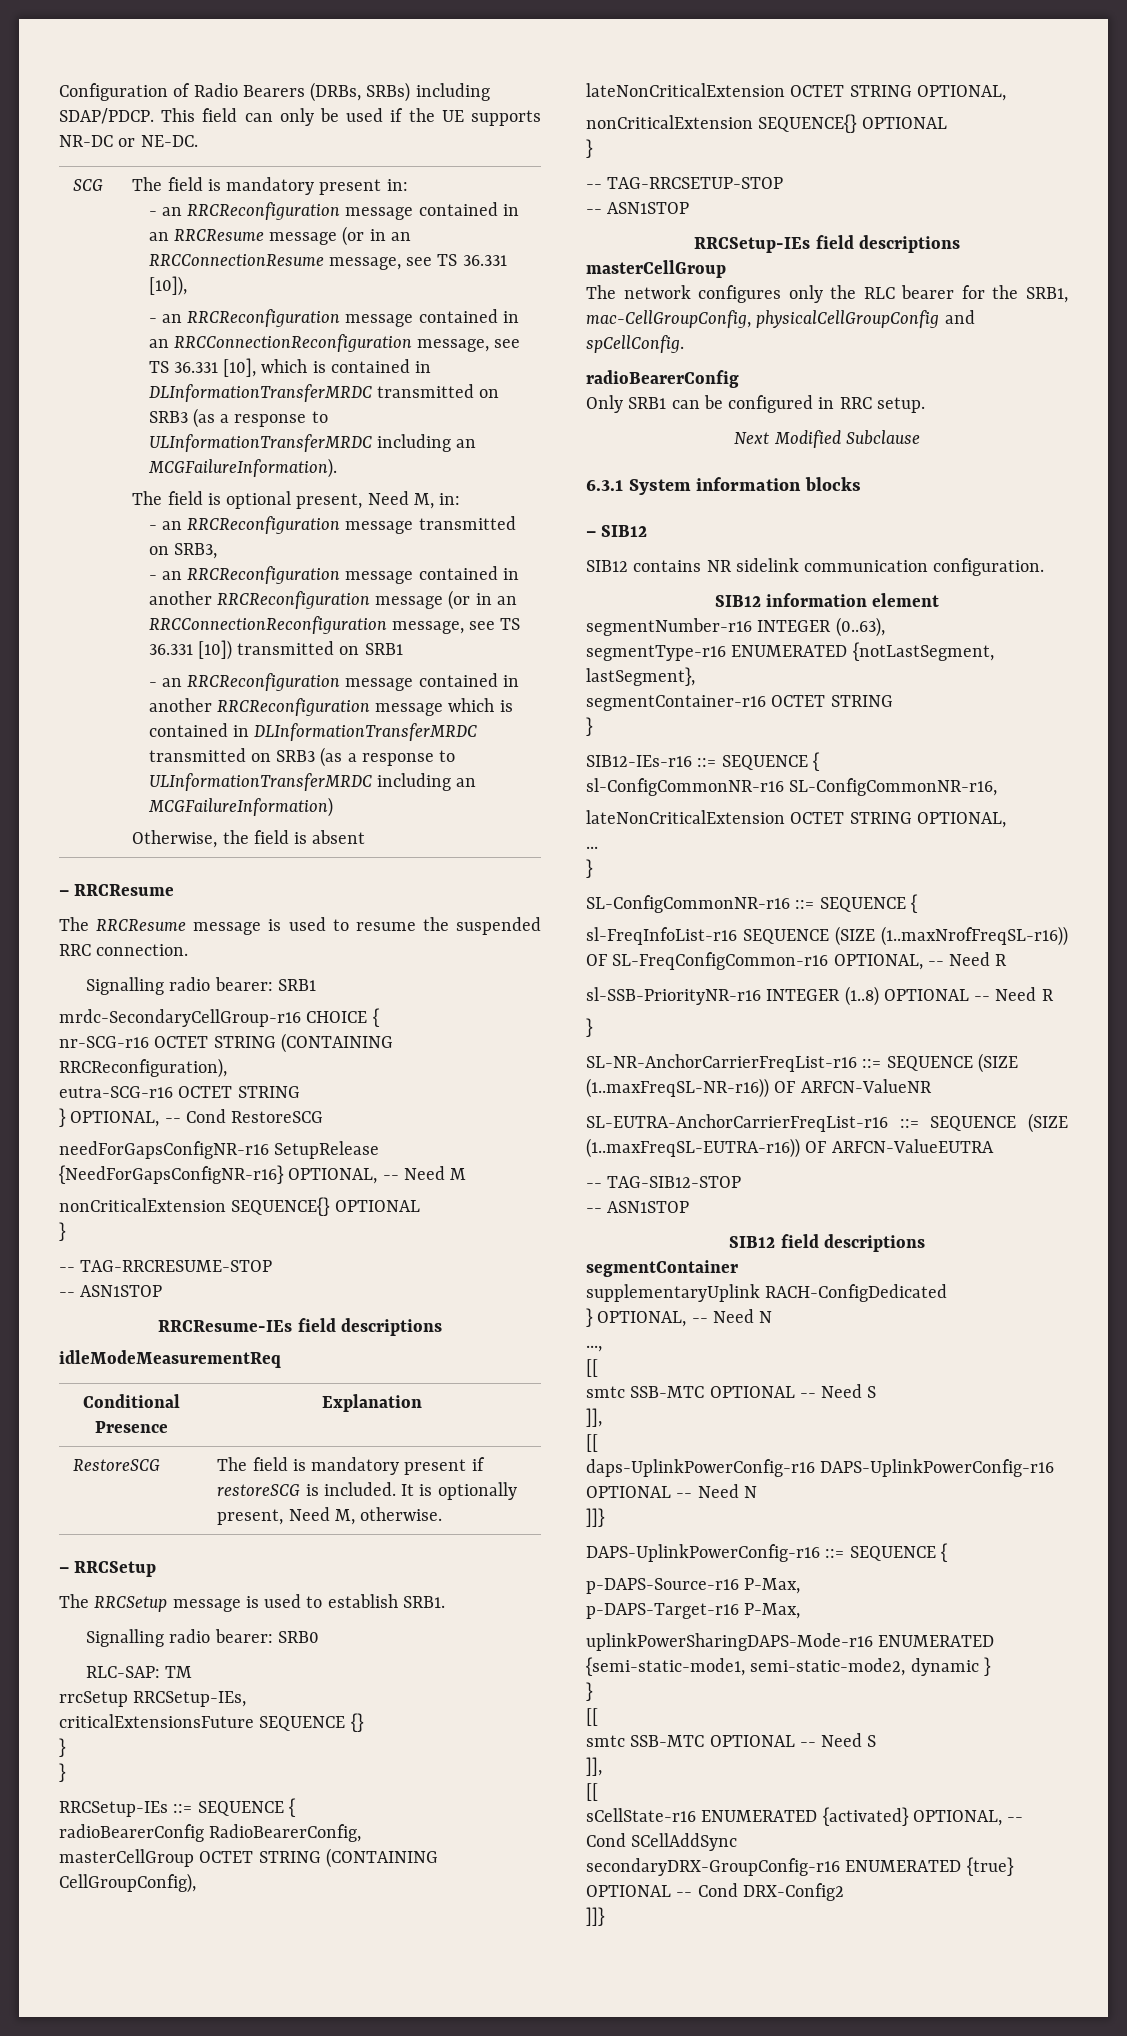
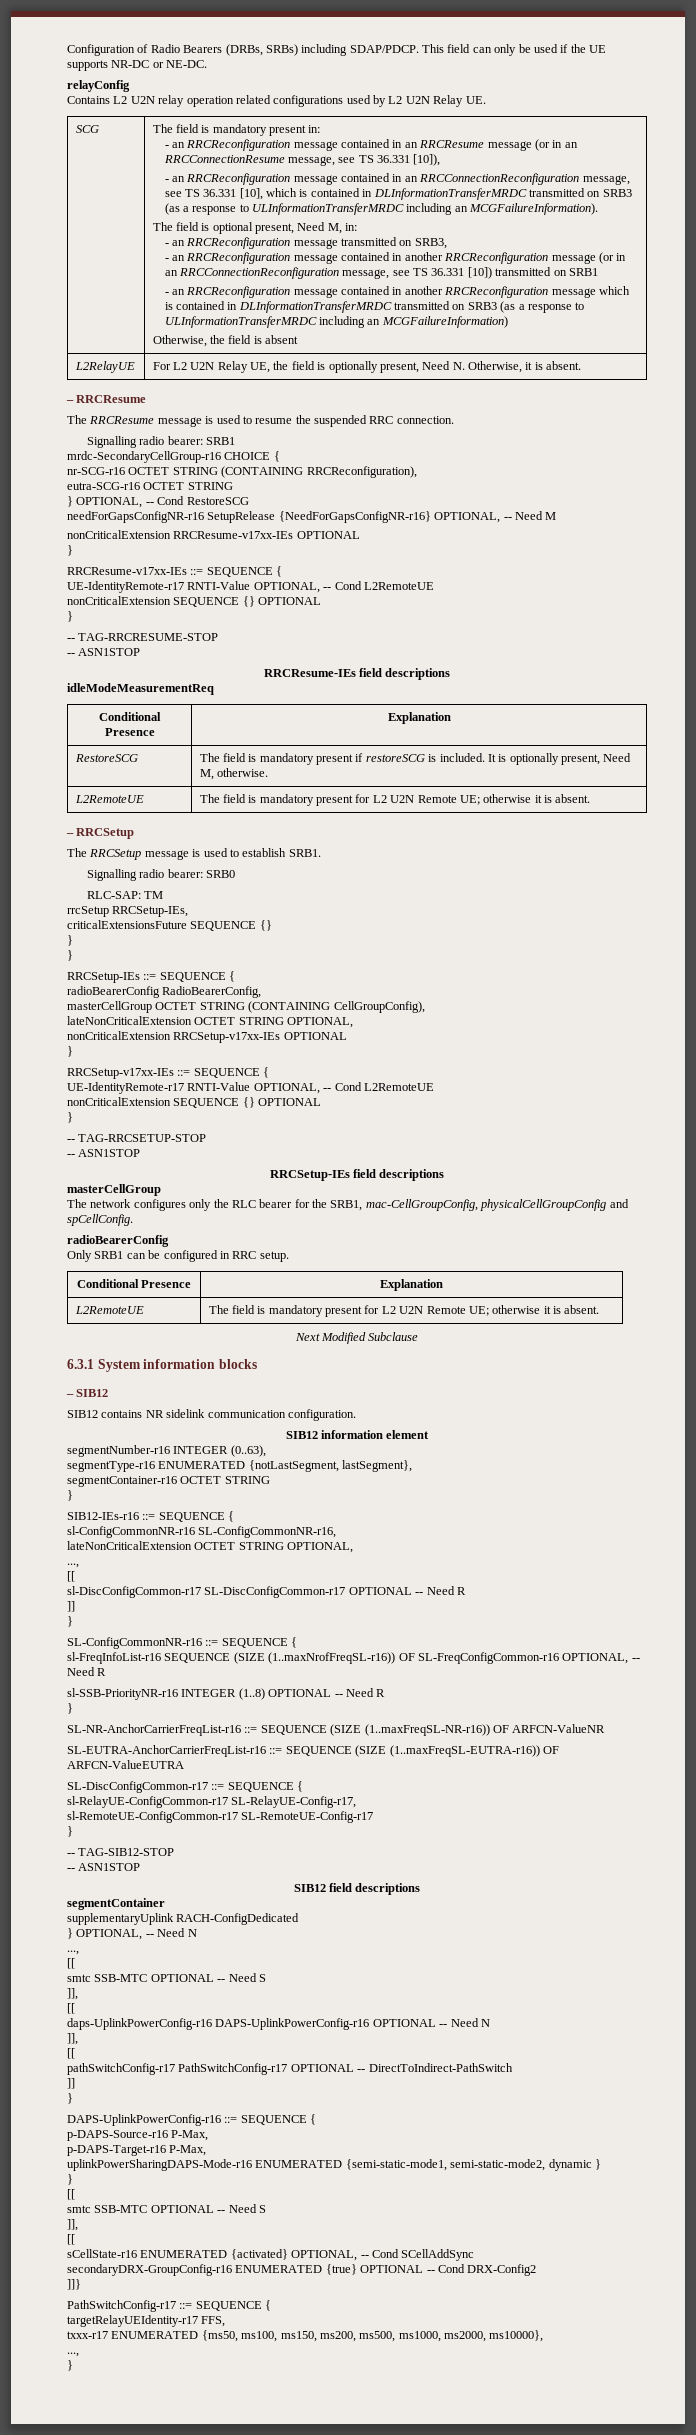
(198, 141) none -> [67,80,130,92] [67,95,486,107] // relayConfig // Contains L2 U2N relay operation related configurations used by L2 U2N Relay UE.
(366, 837) none -> [74,361,135,373] [152,361,582,373] // L2RelayUE | For L2 U2N Relay UE, the field is optionally present, Need N. Otherwise, it is absent.
[231,1197,331,1216] SEQUENCE{} -> [173,531,360,539] [67,545,73,556] [67,566,283,577] [67,581,434,593] [67,596,255,607] RRCResume-v17xx-IEs OPTIONAL // } // RRCResume-v17xx-IEs ::= SEQUENCE { // UE-IdentityRemote-r17 RNTI-Value OPTIONAL, -- Cond L2RemoteUE // nonCriticalExtension SEQUENCE {}
(443, 1514) none -> [74,795,144,803] [199,794,591,806] // L2RemoteUE | The field is mandatory present for L2 U2N Remote UE; otherwise it is absent.
[758,114,858,133] SEQUENCE{} -> [173,1032,347,1043] [67,1046,73,1057] [67,1067,270,1079] [67,1082,434,1094] [67,1097,255,1108] RRCSetup-v17xx-IEs OPTIONAL // } // RRCSetup-v17xx-IEs ::= SEQUENCE { // UE-IdentityRemote-r17 RNTI-Value OPTIONAL, -- Cond L2RemoteUE // nonCriticalExtension SEQUENCE {}
(925, 405) none -> [76,1279,192,1288] [380,1279,443,1291] [74,1306,144,1314] [208,1305,600,1317] // Conditional Presence | Explanation // L2RemoteUE | The field is mandatory present for L2 U2N Remote UE; otherwise it is absent.
[586,846,598,849] ... -> [67,1563,79,1568] [67,1571,75,1582] [67,1586,466,1598] [67,1601,75,1612] ..., // [[ // sl-DiscConfigCommon-r17 SL-DiscConfigCommon-r17 OPTIONAL -- Need R // ]]
(994, 1146) none -> [67,1781,304,1793] [67,1796,357,1808] [67,1811,374,1823] [67,1826,73,1837] // SL-DiscConfigCommon-r17 ::= SEQUENCE { // sl-RelayUE-ConfigCommon-r17 SL-RelayUE-Config-r17, // sl-RemoteUE-ConfigCommon-r17 SL-RemoteUE-Config-r17 // }
[586,1508,605,1527] ]]} -> [67,2033,78,2045] [67,2048,75,2059] [67,2063,513,2075] [67,2078,75,2089] [67,2093,73,2104] ]], // [[ // pathSwitchConfig-r17 PathSwitchConfig-r17 OPTIONAL -- DirectToIndirect-PathSwitch // ]] // }
(605, 1916) none -> [67,2300,272,2312] [67,2315,226,2327] [67,2330,544,2342] [67,2352,79,2357] [67,2360,73,2371] // PathSwitchConfig-r17 ::= SEQUENCE { // targetRelayUEIdentity-r17 FFS, // txxx-r17 ENUMERATED {ms50, ms100, ms150, ms200, ms500, ms1000, ms2000, ms10000}, // ..., // }

